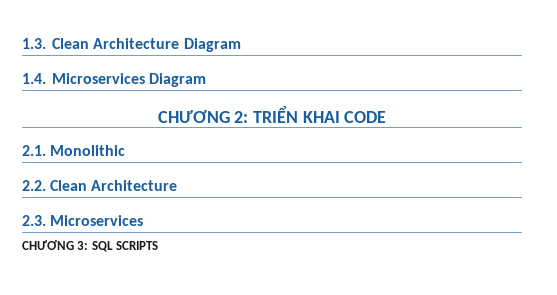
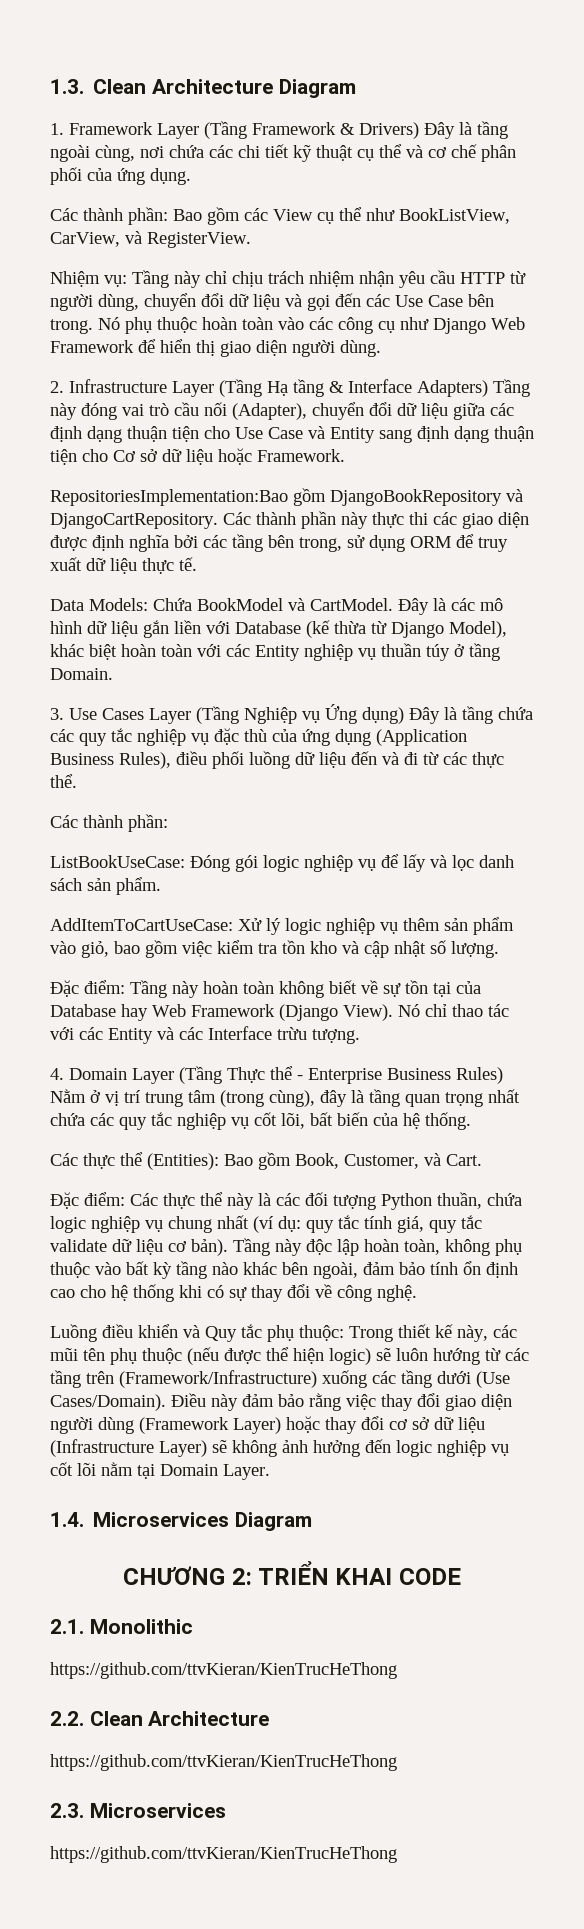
(241, 45) none -> [50,121,508,139] [50,144,516,162] [50,167,191,185] [50,207,510,225] [50,231,251,248] [50,270,526,288] [50,293,494,311] [50,317,525,334] [50,339,381,357] [50,379,530,397] [50,402,514,420] [50,426,534,443] [50,448,345,465] [50,488,523,506] [50,511,529,529] [50,534,508,552] [50,557,197,574] [50,598,503,615] [50,620,507,638] [50,643,500,661] [50,668,113,680] [50,704,533,724] [50,728,467,746] [50,751,504,769] [50,774,77,788] [50,814,168,832] [50,854,514,872] [50,877,161,895] [50,917,514,935] [50,940,499,958] [50,980,481,998] [50,1004,509,1021] [50,1026,360,1044] [50,1066,503,1084] [50,1089,520,1107] [50,1112,471,1130] [50,1152,482,1170] [50,1192,522,1210] [50,1215,482,1233] [50,1238,522,1256] [50,1261,518,1279] [50,1284,417,1302] [50,1324,517,1342] [50,1347,529,1365] [50,1370,510,1388] [50,1393,512,1411] [50,1416,485,1434] [50,1439,509,1457] [50,1462,270,1480] // 1. Framework Layer (Tầng Framework & Drivers) Đây là tầng ngoài cùng, nơi chứa các chi tiết kỹ thuật cụ thể và cơ chế phân phối của ứng dụng. // Các thành phần: Bao gồm các View cụ thể như BookListView, CarView, và RegisterView. // Nhiệm vụ: Tầng này chỉ chịu trách nhiệm nhận yêu cầu HTTP từ người dùng, chuyển đổi dữ liệu và gọi đến các Use Case bên trong. Nó phụ thuộc hoàn toàn vào các công cụ như Django Web Framework để hiển thị giao diện người dùng. // 2. Infrastructure Layer (Tầng Hạ tầng & Interface Adapters) Tầng này đóng vai trò cầu nối (Adapter), chuyển đổi dữ liệu giữa các định dạng thuận tiện cho Use Case và Entity sang định dạng thuận tiện cho Cơ sở dữ liệu hoặc Framework. // RepositoriesImplementation:Bao gồm DjangoBookRepository và DjangoCartRepository. Các thành phần này thực thi các giao diện được định nghĩa bởi các tầng bên trong, sử dụng ORM để truy xuất dữ liệu thực tế. // Data Models: Chứa BookModel và CartModel. Đây là các mô hình dữ liệu gắn liền với Database (kế thừa từ Django Model), khác biệt hoàn toàn với các Entity nghiệp vụ thuần túy ở tầng Domain. // 3. Use Cases Layer (Tầng Nghiệp vụ Ứng dụng) Đây là tầng chứa các quy tắc nghiệp vụ đặc thù của ứng dụng (Application Business Rules), điều phối luồng dữ liệu đến và đi từ các thực thể. // Các thành phần: // ListBookUseCase: Đóng gói logic nghiệp vụ để lấy và lọc danh sách sản phẩm. // AddItemToCartUseCase: Xử lý logic nghiệp vụ thêm sản phẩm vào giỏ, bao gồm việc kiểm tra tồn kho và cập nhật số lượng. // Đặc điểm: Tầng này hoàn toàn không biết về sự tồn tại của Database hay Web Framework (Django View). Nó chỉ thao tác với các Entity và các Interface trừu tượng. // 4. Domain Layer (Tầng Thực thể - Enterprise Business Rules) Nằm ở vị trí trung tâm (trong cùng), đây là tầng quan trọng nhất chứa các quy tắc nghiệp vụ cốt lõi, bất biến của hệ thống. // Các thực thể (Entities): Bao gồm Book, Customer, và Cart. // Đặc điểm: Các thực thể này là các đối tượng Python thuần, chứa logic nghiệp vụ chung nhất (ví dụ: quy tắc tính giá, quy tắc validate dữ liệu cơ bản). Tầng này độc lập hoàn toàn, không phụ thuộc vào bất kỳ tầng nào khác bên ngoài, đảm bảo tính ổn định cao cho hệ thống khi có sự thay đổi về công nghệ. // Luồng điều khiển và Quy tắc phụ thuộc: Trong thiết kế này, các mũi tên phụ thuộc (nếu được thể hiện logic) sẽ luôn hướng từ các tầng trên (Framework/Infrastructure) xuống các tầng dưới (Use Cases/Domain). Điều này đảm bảo rằng việc thay đổi giao diện người dùng (Framework Layer) hoặc thay đổi cơ sở dữ liệu (Infrastructure Layer) sẽ không ảnh hưởng đến logic nghiệp vụ cốt lõi nằm tại Domain Layer.
(126, 150) none -> [50,1662,397,1679] // https://github.com/ttvKieran/KienTrucHeThong
(178, 185) none -> [50,1754,397,1771] // https://github.com/ttvKieran/KienTrucHeThong
[22,240,159,252] CHƯƠNG 3: SQL SCRIPTS -> [50,1846,397,1863] https://github.com/ttvKieran/KienTrucHeThong

